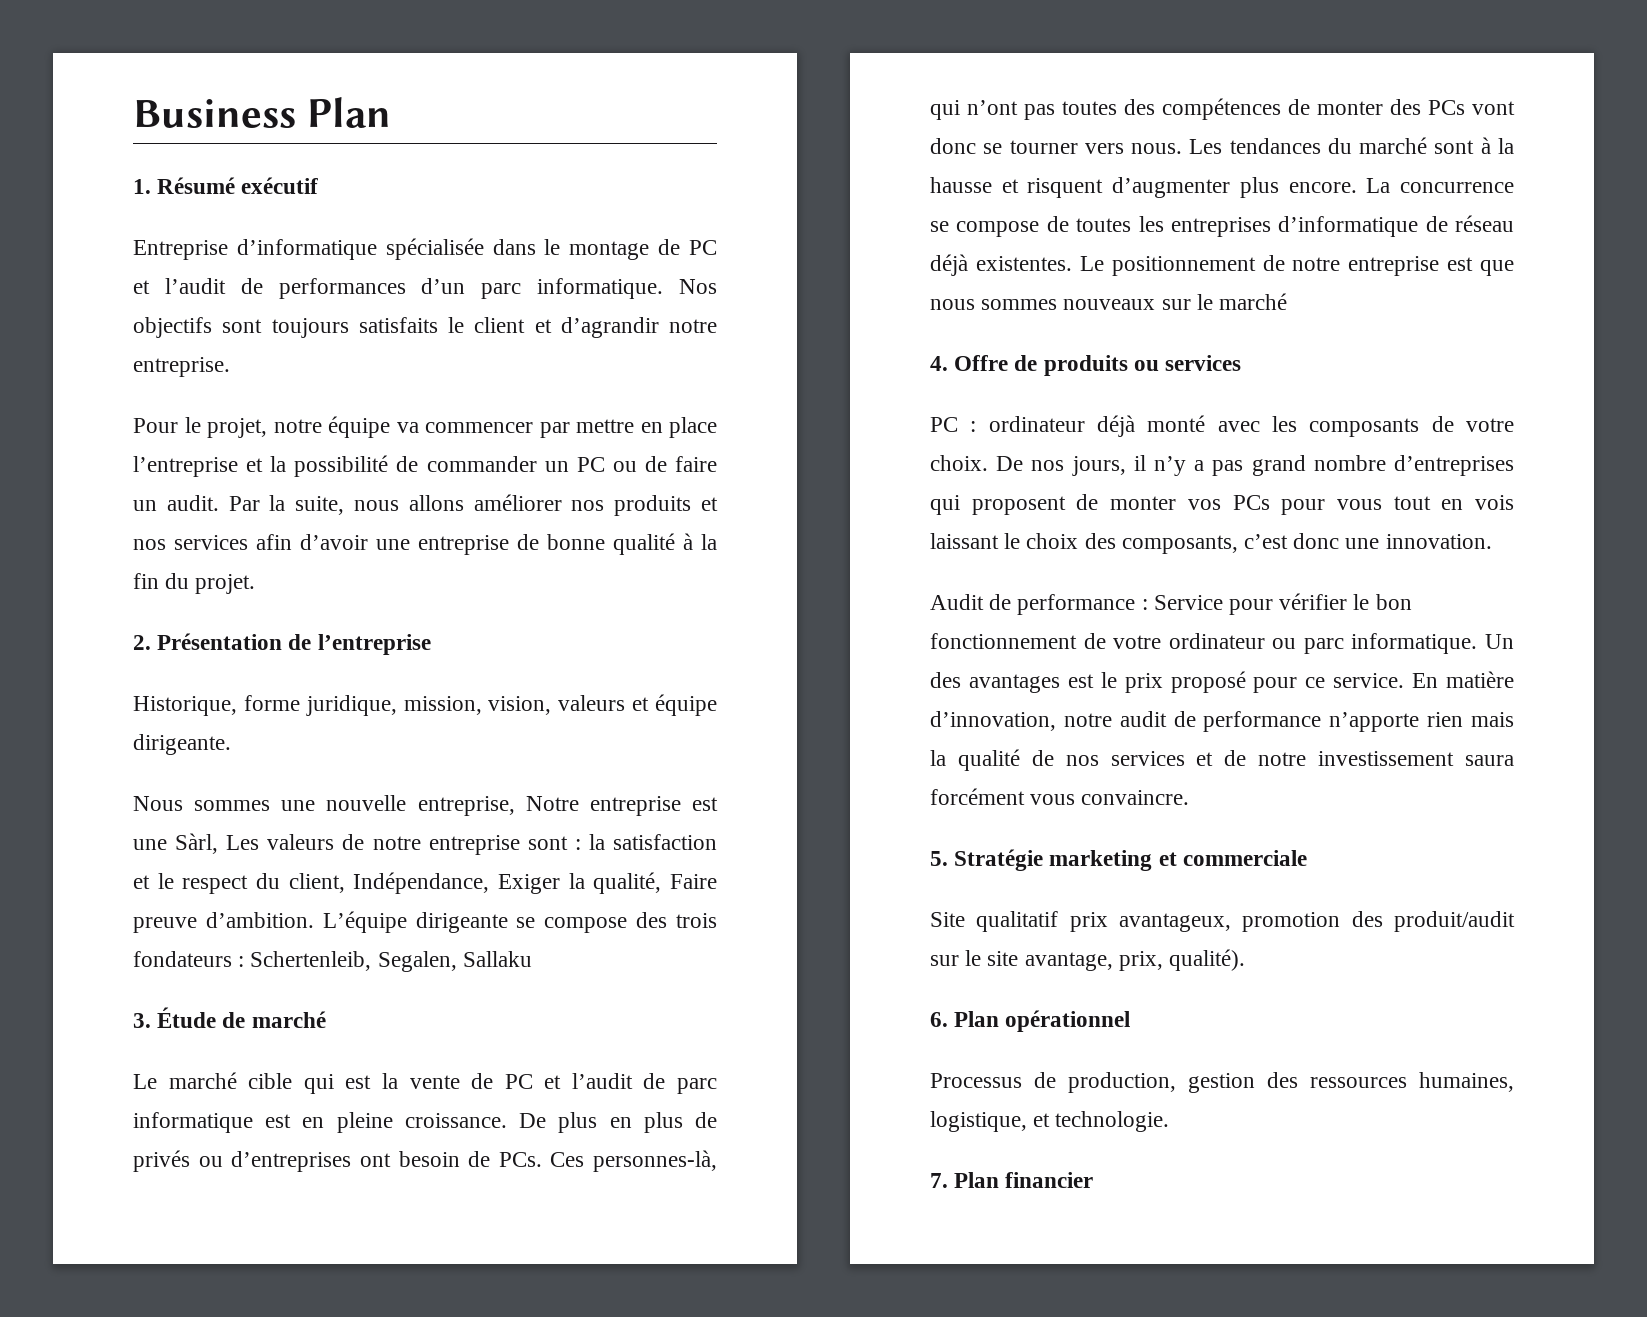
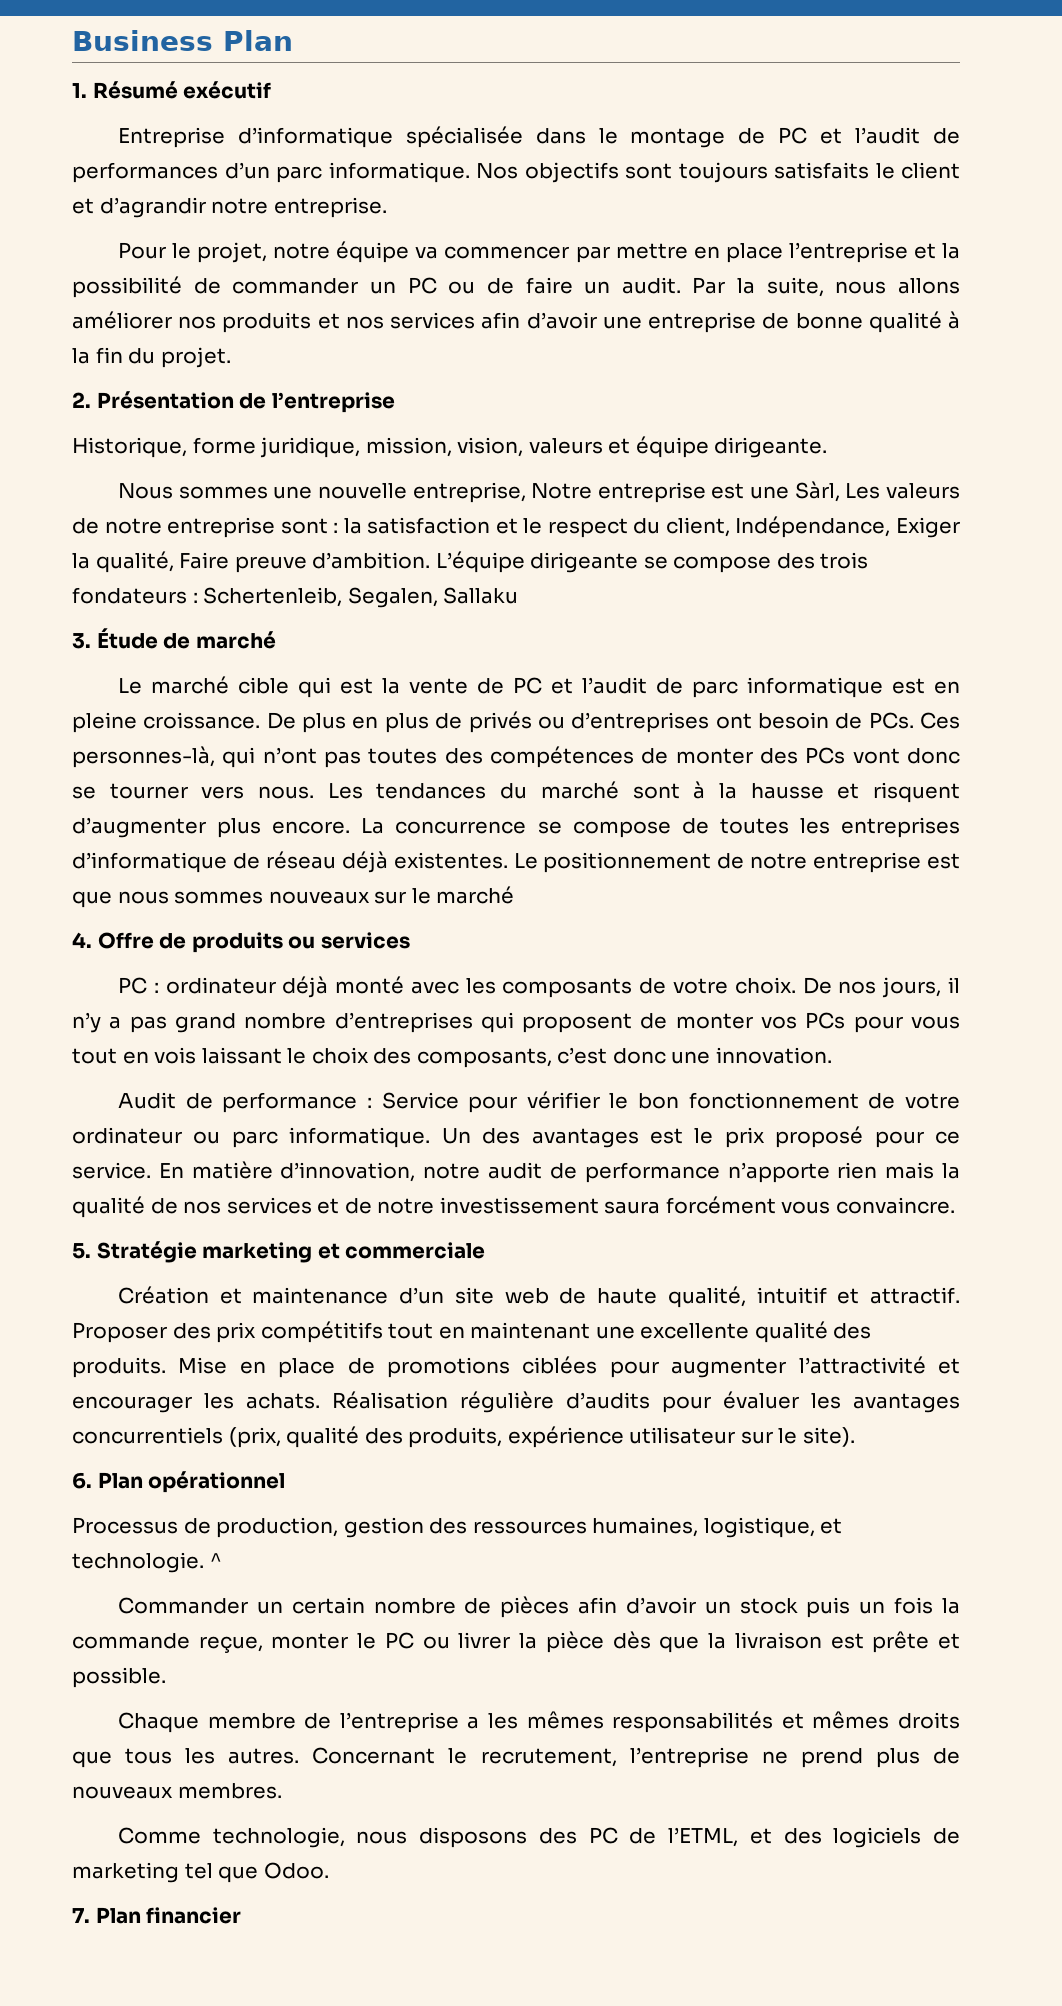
[930,911,1515,932] [930,949,1246,971] Site qualitatif prix avantageux, promotion des produit/audit sur le site avantage, prix, qualité). -> [117,1286,961,1308] [72,1321,872,1343] [72,1356,960,1378] [72,1391,960,1413] [72,1426,855,1448] Création et maintenance d’un site web de haute qualité, intuitif et attractif. Proposer des prix compétitifs tout en maintenant une excellente qualité des produits. Mise en place de promotions ciblées pour augmenter l’attractivité et encourager les achats. Réalisation régulière d’audits pour évaluer les avantages concurrentiels (prix, qualité des produits, expérience utilisateur sur le site).
(1170, 1121) none -> [209,1553,222,1568] [117,1596,960,1618] [72,1631,961,1653] [72,1667,166,1688] [117,1711,960,1733] [72,1747,961,1768] [72,1783,282,1799] [117,1827,961,1848] [72,1862,329,1883] ^ // Commander un certain nombre de pièces afin d’avoir un stock puis un fois la commande reçue, monter le PC ou livrer la pièce dès que la livraison est prête et possible. // Chaque membre de l’entreprise a les mêmes responsabilités et mêmes droits que tous les autres. Concernant le recrutement, l’entreprise ne prend plus de nouveaux membres. // Comme technologie, nous disposons des PC de l’ETML, et des logiciels de marketing tel que Odoo.

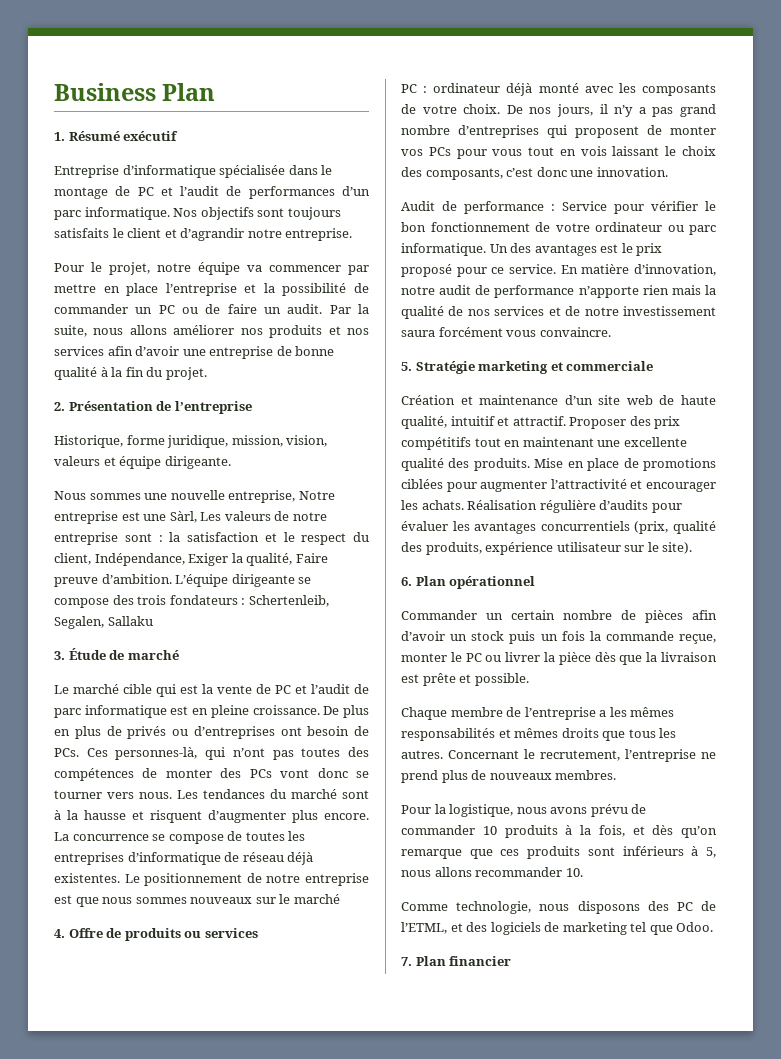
[72,1517,843,1538] [72,1552,222,1573] // Processus de production, gestion des ressources humaines, logistique, et technologie. ^ -> (536, 582) none
(282, 1791) none -> [401,804,647,817] [401,825,717,838] [401,846,716,859] [401,867,583,877] // Pour la logistique, nous avons prévu de commander 10 produits à la fois, et dès qu’on remarque que ces produits sont inférieurs à 5, nous allons recommander 10.

